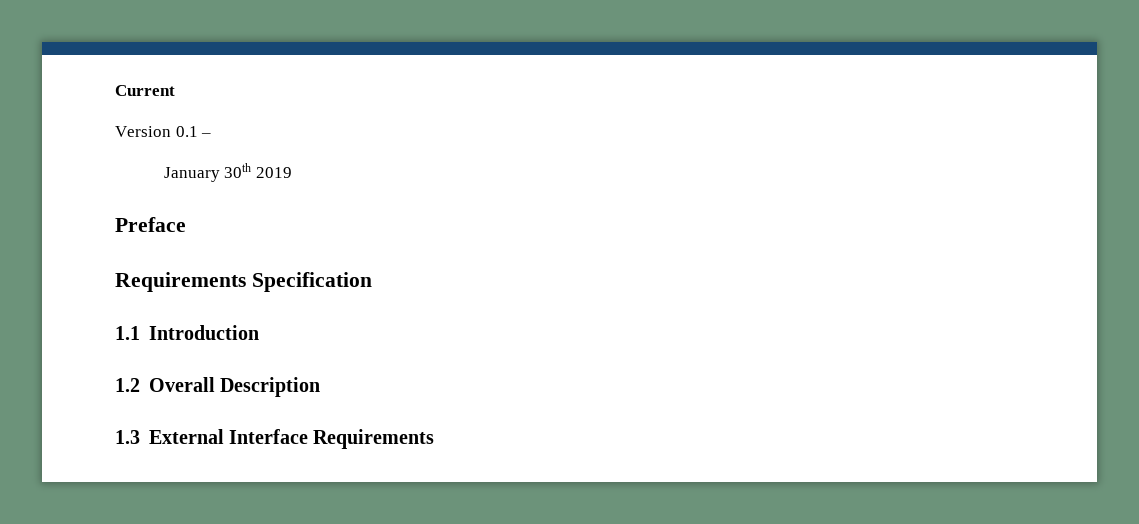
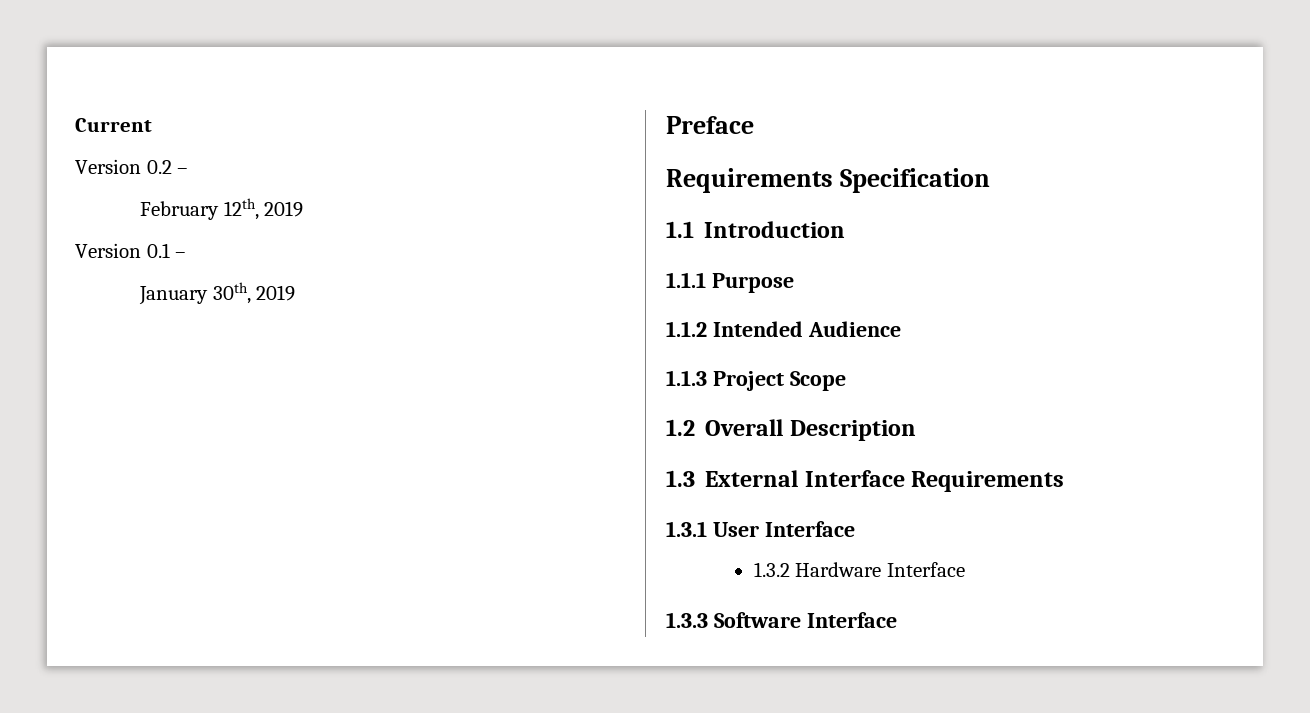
(175, 90) none -> [75,159,189,174] [140,198,304,220] // Version 0.2 – // February 12th, 2019
[224,163,252,178] 30th -> [212,282,251,304] 30th,
(259, 332) none -> [666,272,794,293] [666,321,901,337] [666,370,846,391] // 1.1.1 Purpose // 1.1.2 Intended Audience // 1.1.3 Project Scope
(435, 439) none -> [666,521,855,537] [753,562,965,577] [666,612,897,628] // 1.3.1 User Interface // 1.3.2 Hardware Interface // 1.3.3 Software Interface

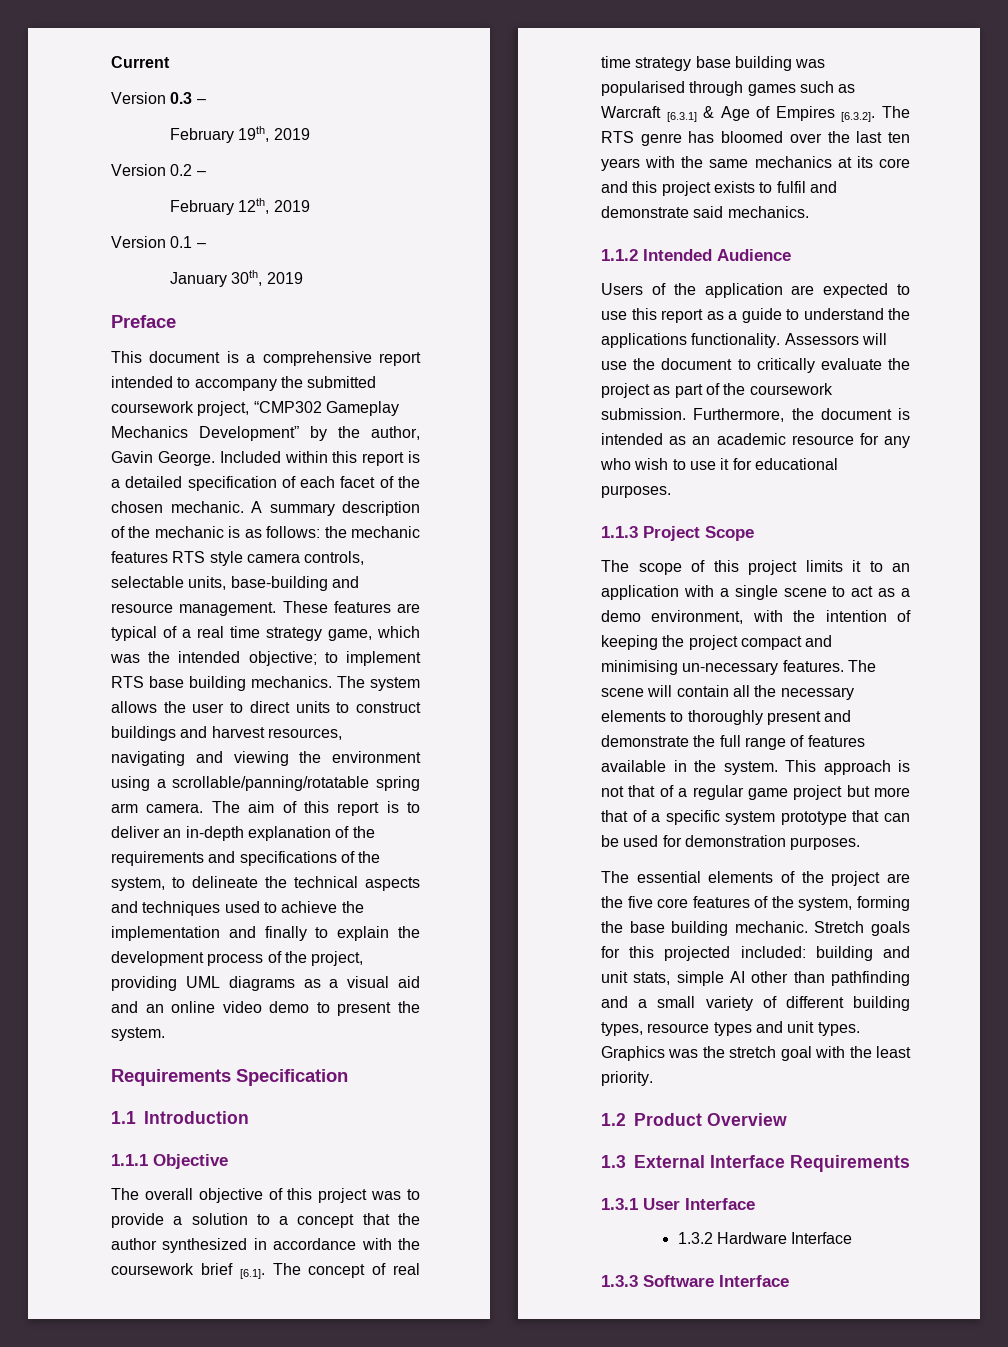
(152, 125) none -> [111,92,206,104] [170,126,310,143] // Version 0.3 – // February 19th, 2019
(754, 125) none -> [111,351,422,366] [111,376,377,391] [111,401,399,416] [111,426,420,441] [111,451,420,466] [111,476,420,491] [111,501,420,516] [111,526,420,538] [111,551,365,566] [111,576,359,591] [111,601,420,616] [111,626,420,641] [110,651,422,666] [111,676,420,691] [111,701,421,713] [111,726,342,741] [111,751,421,766] [111,776,421,791] [111,801,420,816] [111,826,375,841] [111,851,381,866] [111,876,420,891] [111,901,364,916] [111,926,420,941] [111,951,364,966] [111,976,420,991] [111,1001,420,1016] [111,1027,165,1041] // This document is a comprehensive report intended to accompany the submitted coursework project, “CMP302 Gameplay Mechanics Development” by the author, Gavin George. Included within this report is a detailed specification of each facet of the chosen mechanic. A summary description of the mechanic is as follows: the mechanic features RTS style camera controls, selectable units, base-building and resource management. These features are typical of a real time strategy game, which was the intended objective; to implement RTS base building mechanics. The system allows the user to direct units to construct buildings and harvest resources, navigating and viewing the environment using a scrollable/panning/rotatable spring arm camera. The aim of this report is to deliver an in-depth explanation of the requirements and specifications of the system, to delineate the technical aspects and techniques used to achieve the implementation and finally to explain the development process of the project, providing UML diagrams as a visual aid and an online video demo to present the system.
[711,273,794,293] [666,321,901,337] [666,370,846,391] Purpose // 1.1.2 Intended Audience // 1.1.3 Project Scope -> [153,1154,228,1169] [111,1188,420,1203] [111,1213,420,1228] [111,1238,421,1253] [111,1263,420,1279] [601,56,826,71] [601,81,856,96] [601,106,910,122] [601,131,910,146] [601,156,910,171] [601,181,837,196] [601,206,809,218] [601,249,791,261] [601,283,910,298] [601,308,910,323] [601,333,887,348] [601,358,910,373] [601,383,833,398] [601,408,910,422] [601,433,910,448] [600,458,838,470] [601,485,671,498] [601,526,754,541] [601,560,910,575] [601,585,910,600] [601,610,911,624] [601,635,833,650] [601,660,876,675] [601,685,854,700] [601,710,852,725] [601,735,865,750] [601,760,910,775] [601,785,910,800] [601,810,910,825] [601,835,861,850] [601,871,910,886] [601,896,910,911] [601,921,910,936] [601,946,910,961] [601,971,910,986] [601,996,910,1011] [601,1021,860,1036] [601,1046,911,1061] [601,1071,653,1086] Objective // The overall objective of this project was to provide a solution to a concept that the author synthesized in accordance with the coursework brief [6.1]. The concept of real time strategy base building was popularised through games such as Warcraft [6.3.1] & Age of Empires [6.3.2]. The RTS genre has bloomed over the last ten years with the same mechanics at its core and this project exists to fulfil and demonstrate said mechanics. // 1.1.2 Intended Audience // Users of the application are expected to use this report as a guide to understand the applications functionality. Assessors will use the document to critically evaluate the project as part of the coursework submission. Furthermore, the document is intended as an academic resource for any who wish to use it for educational purposes. // 1.1.3 Project Scope // The scope of this project limits it to an application with a single scene to act as a demo environment, with the intention of keeping the project compact and minimising un-necessary features. The scene will contain all the necessary elements to thoroughly present and demonstrate the full range of features available in the system. This approach is not that of a regular game project but more that of a specific system prototype that can be used for demonstration purposes. // The essential elements of the project are the five core features of the system, forming the base building mechanic. Stretch goals for this projected included: building and unit stats, simple AI other than pathfinding and a small variety of different building types, resource types and unit types. Graphics was the stretch goal with the least priority.
[705,419,916,441] Overall Description -> [634,1113,787,1126] Product Overview

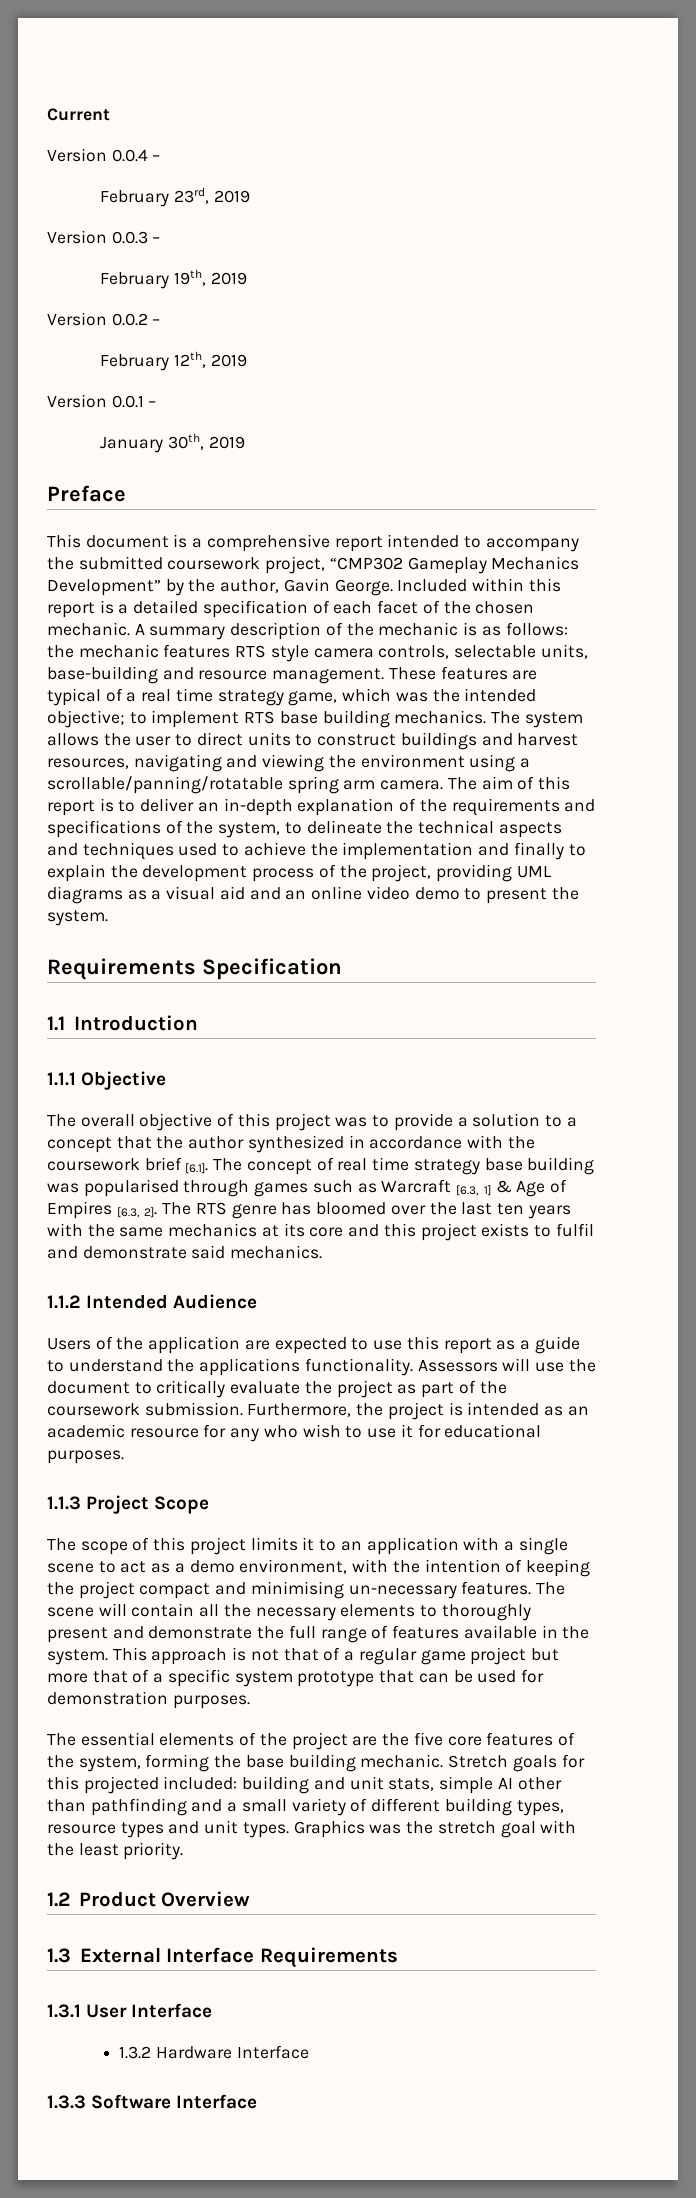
[170,92,193,104] 0.3 -> [111,149,161,162] [100,187,250,207] [47,230,148,244] 0.0.4 – // February 23rd, 2019 // Version 0.0.3
[170,164,193,176] 0.2 -> [111,313,148,326] 0.0.2
[170,236,193,248] 0.1 -> [111,395,144,408] 0.0.1
[666,112,697,122] [6.3.1] -> [456,1185,491,1196] [6.3, 1]
[841,112,876,122] [6.3.2]. -> [116,1207,158,1218] [6.3, 2].
[820,408,892,420] document -> [387,1402,444,1420] project

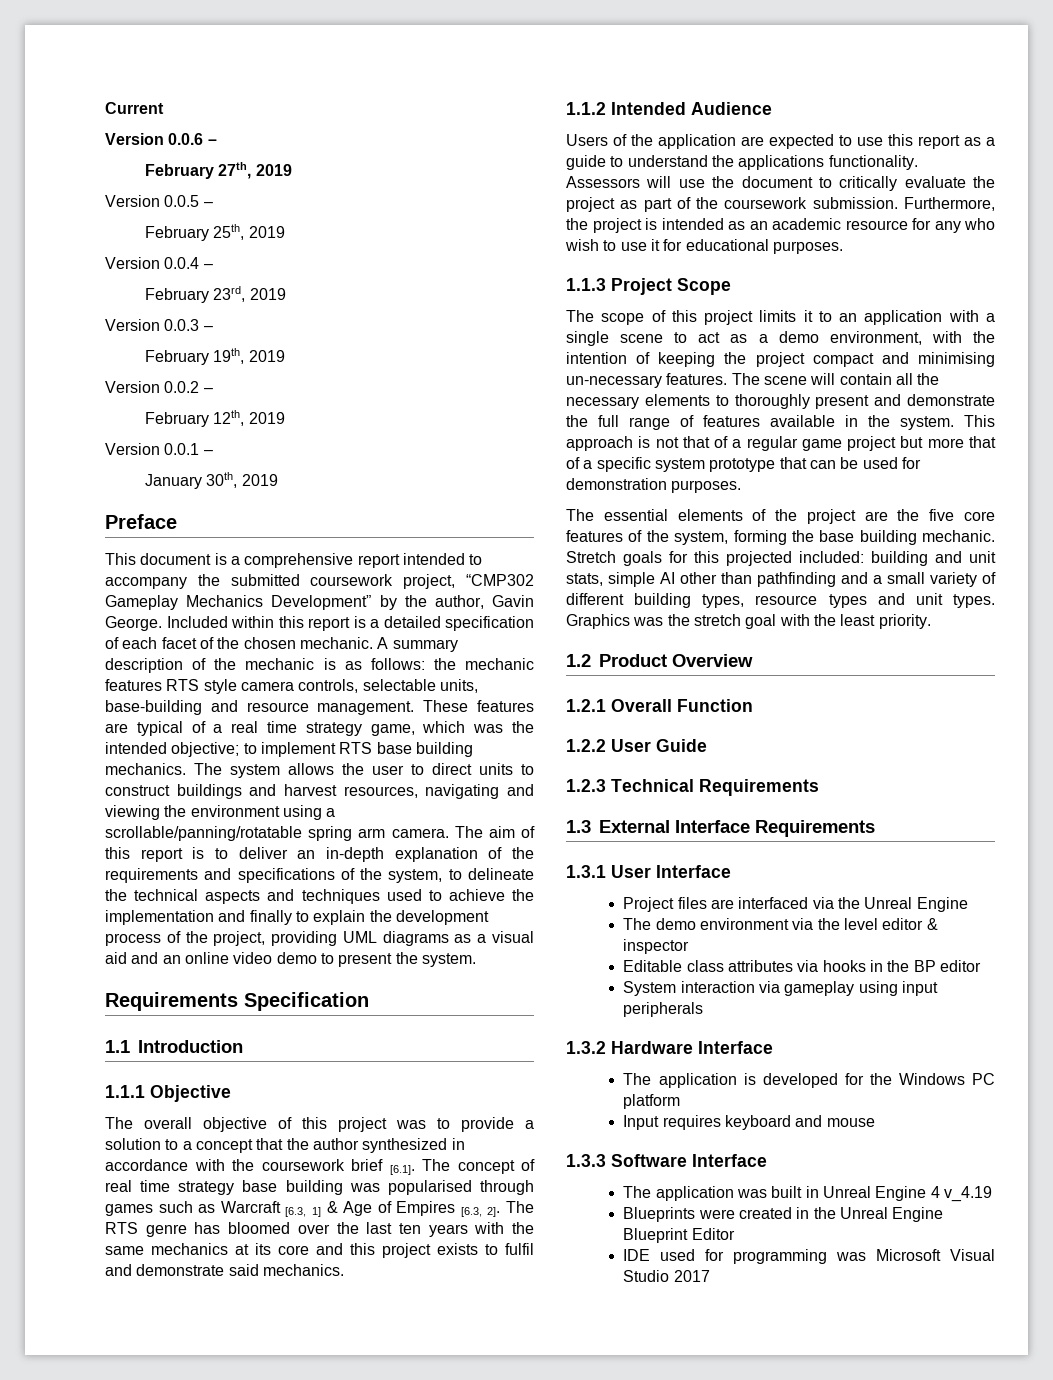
(110, 114) none -> [105,133,217,145] [144,162,292,179] [105,195,213,207] [144,224,285,241] // Version 0.0.6 – // February 27th, 2019 // Version 0.0.5 – // February 25th, 2019
(251, 1899) none -> [566,699,753,712] [566,739,707,752] [566,779,819,796] // 1.2.1 Overall Function // 1.2.2 User Guide // 1.2.3 Technical Requirements
[119,2045,309,2059] [47,2094,258,2109] 1.3.2 Hardware Interface // 1.3.3 Software Interface -> [623,897,968,912] [623,918,938,930] [623,939,690,954] [623,960,982,972] [623,981,939,996] [623,1002,704,1017] [566,1041,773,1054] [623,1073,995,1088] [623,1094,681,1109] [623,1115,875,1130] [566,1154,767,1167] [623,1186,993,1202] [623,1207,944,1222] [623,1228,735,1243] [623,1249,995,1264] [623,1270,710,1282] Project files are interfaced via the Unreal Engine // The demo environment via the level editor & inspector // Editable class attributes via hooks in the BP editor // System interaction via gameplay using input peripherals // 1.3.2 Hardware Interface // The application is developed for the Windows PC platform // Input requires keyboard and mouse // 1.3.3 Software Interface // The application was built in Unreal Engine 4 v_4.19 // Blueprints were created in the Unreal Engine Blueprint Editor // IDE used for programming was Microsoft Visual Studio 2017

